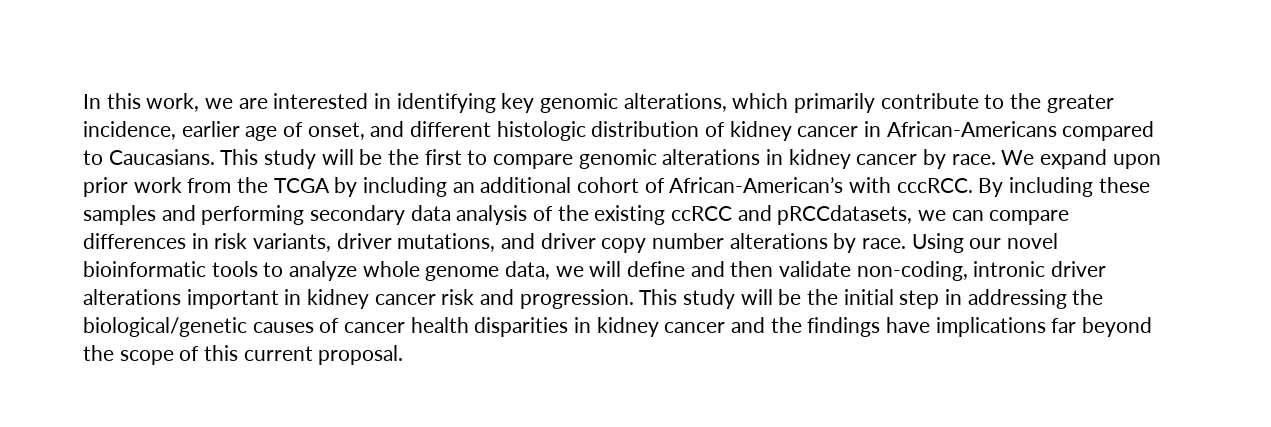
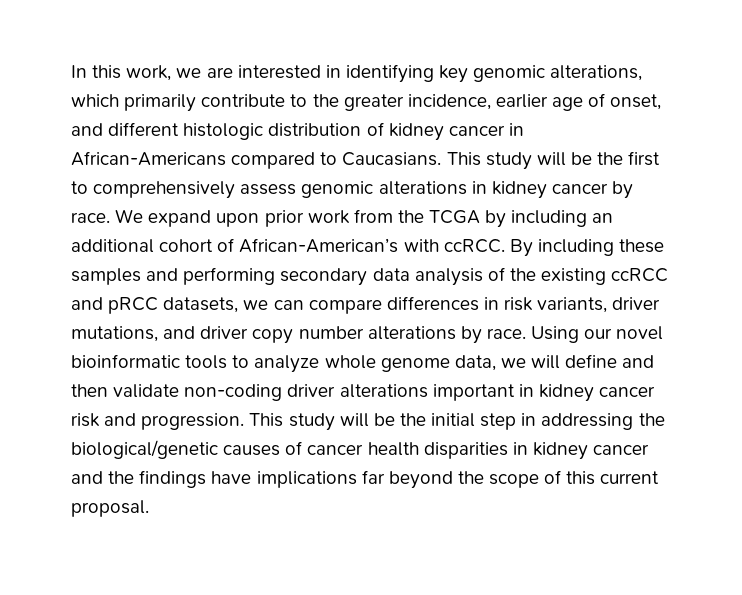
[493,154,574,169] compare -> [93,181,297,199] comprehensively assess
[896,178,973,193] cccRCC. -> [443,239,505,253] ccRCC.
[777,205,913,225] pRCCdatasets, -> [108,297,239,314] pRCC datasets,
[856,261,1046,281] non-coding, intronic -> [184,384,283,401] non-coding

